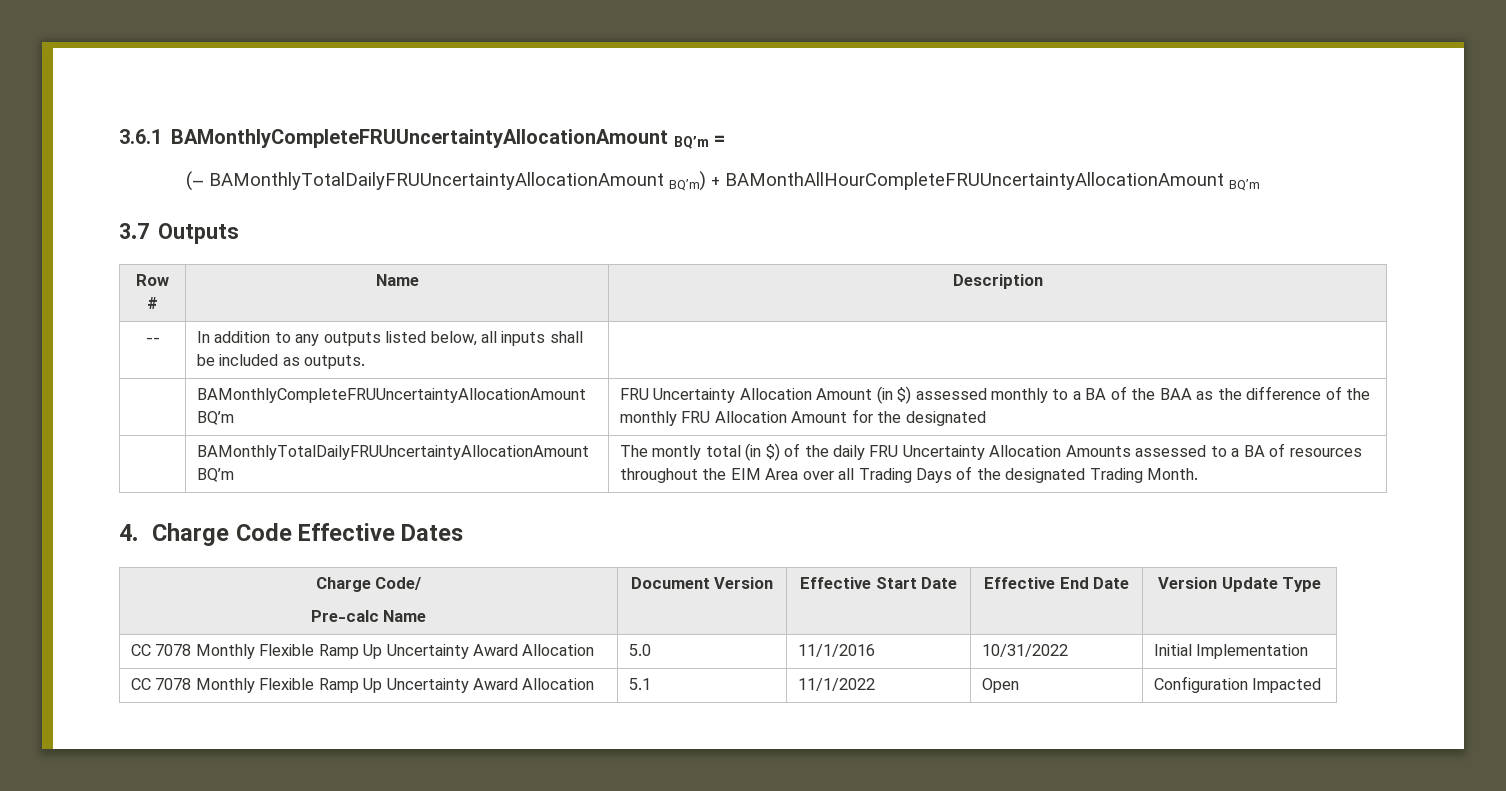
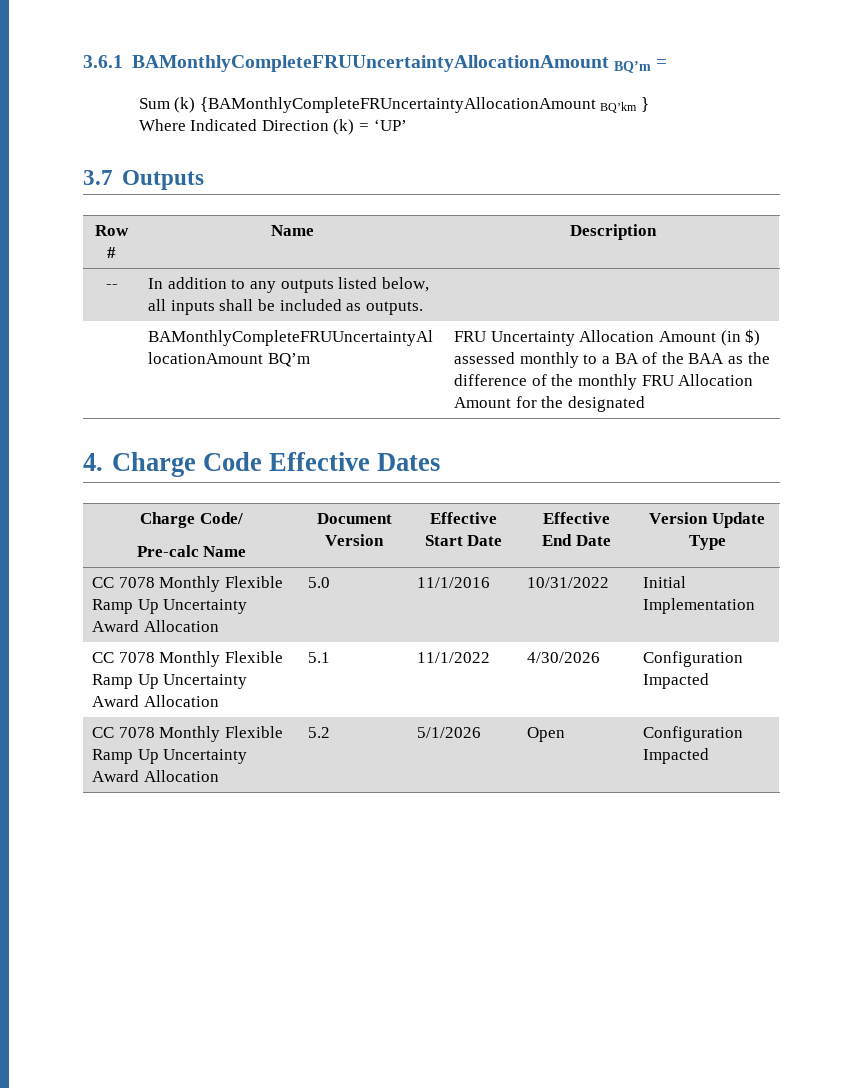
[185,171,1260,191] (– BAMonthlyTotalDailyFRUUncertaintyAllocationAmount BQ’m) + BAMonthAllHourCompleteFRUUncertaintyAllocationAmount BQ’m -> [138,97,649,113] [138,119,407,135] Sum (k) {BAMonthlyCompleteFRUncertaintyAllocationAmount BQ’km } // Where Indicated Direction (k) = ‘UP’
[196,445,589,460] [196,468,234,482] [619,443,1362,461] [619,466,1199,483] // | BAMonthlyTotalDailyFRUUncertaintyAllocationAmount BQ’m | The montly total (in $) of the daily FRU Uncertainty Allocation Amounts assessed to a BA of resources throughout the EIM Area over all Trading Days of the designated Trading Month. -> (646, 404) none
(875, 684) none -> [527,652,601,663] [643,651,744,667] [643,673,710,689] [92,726,284,742] [92,749,248,764] [92,770,219,782] [308,727,331,738] [417,727,482,738] | 4/30/2026 | Configuration Impacted // CC 7078 Monthly Flexible Ramp Up Uncertainty Award Allocation | 5.2 | 5/1/2026

